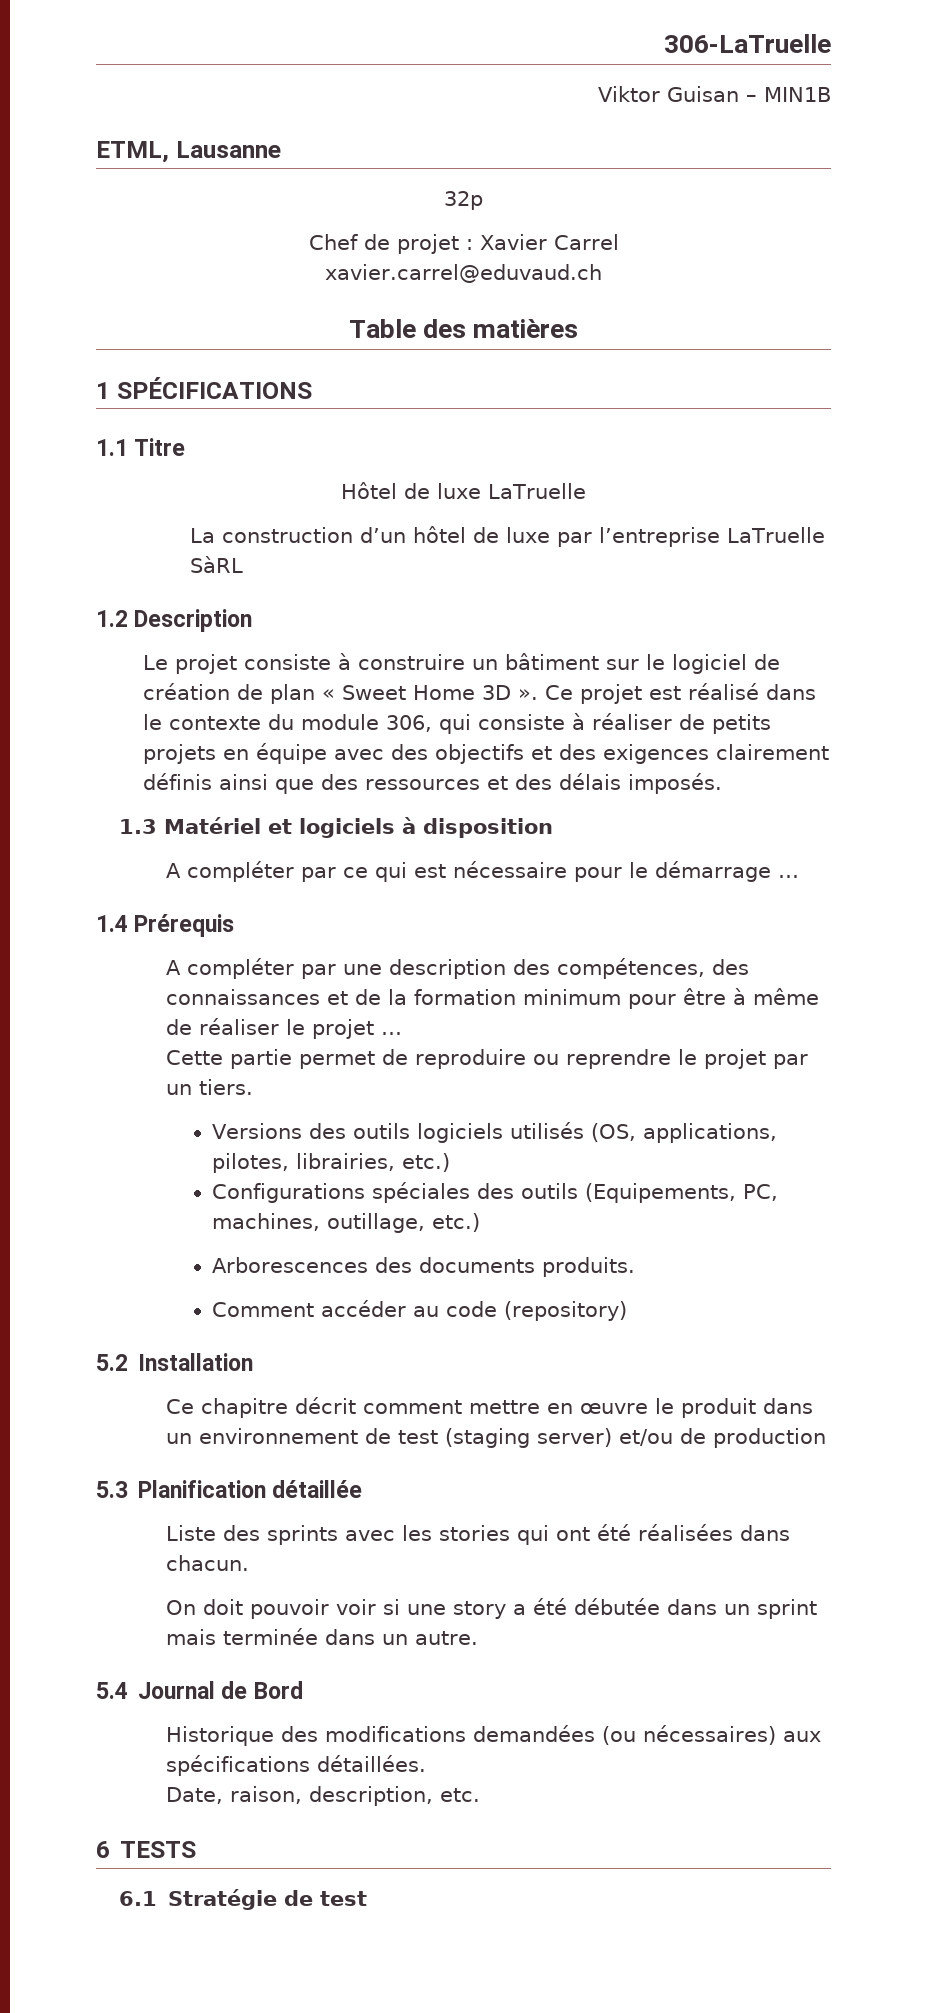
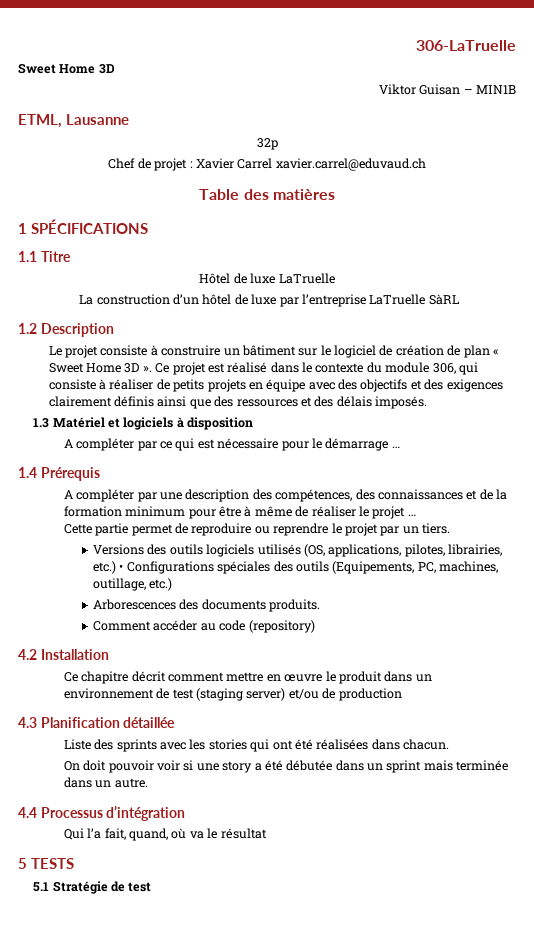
(831, 43) none -> [18,63,115,74] // Sweet Home 3D
(619, 242) // -> (273, 163) none
(451, 1162) // -> [119,564,124,571] •
[96,1354,128,1371] 5.2 -> [18,649,37,660] 4.2
[96,1481,128,1498] 5.3 -> [18,717,37,728] 4.3
[96,1681,303,1699] [166,1725,822,1746] [166,1755,427,1776] [166,1786,481,1806] [96,1841,110,1858] 5.4 Journal de Bord // Historique des modifications demandées (ou nécessaires) aux spécifications détaillées. // Date, raison, description, etc. // 6 -> [18,805,186,821] [63,828,267,841] [18,858,27,869] 4.4 Processus d’intégration // Qui l’a fait, quand, où va le résultat // 5
[119,1891,158,1906] 6.1 -> [33,882,50,892] 5.1

